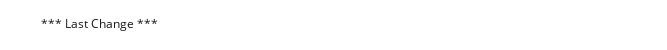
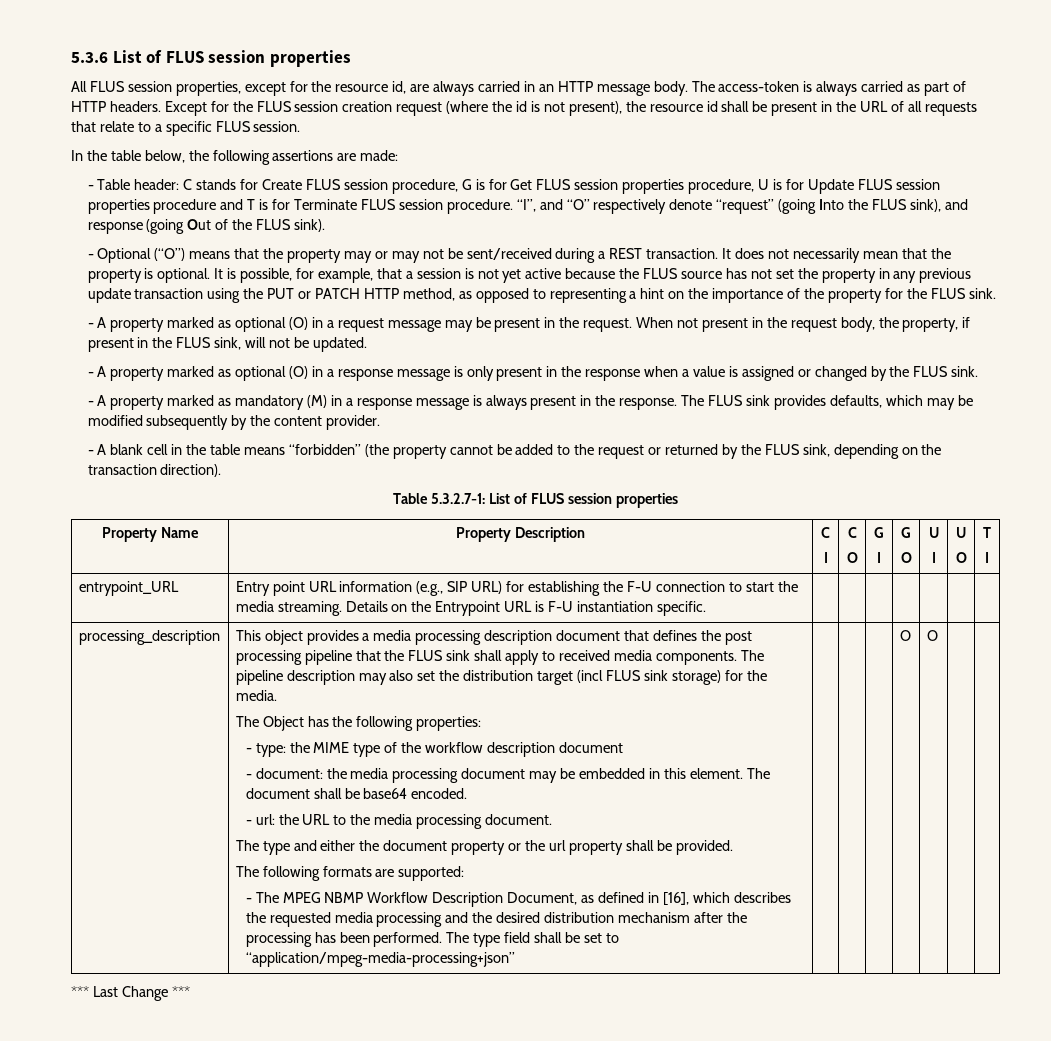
(41, 23) none -> [71,50,351,67] [71,81,966,96] [71,101,977,116] [71,121,301,136] [71,150,399,165] [87,179,940,194] [87,199,968,214] [87,219,326,234] [87,248,951,263] [87,268,972,283] [87,288,996,303] [87,317,971,332] [87,337,367,352] [87,366,979,381] [87,395,973,410] [87,415,381,430] [87,444,942,459] [87,464,222,477] [393,493,678,508] [102,527,199,542] [456,527,585,542] [821,527,830,538] [823,552,828,563] [847,527,857,538] [846,552,858,563] [874,527,884,538] [877,552,881,563] [901,527,911,538] [900,552,912,563] [928,527,939,538] [931,552,936,563] [956,527,966,538] [955,552,967,563] [983,527,991,538] [985,552,989,563] [78,581,179,596] [235,581,798,596] [235,601,706,616] [78,630,220,645] [235,630,752,645] [235,650,764,665] [235,670,767,685] [235,690,277,701] [235,716,482,731] [245,742,623,757] [245,768,770,783] [245,788,468,799] [245,814,552,829] [235,840,733,855] [235,866,465,881] [245,892,791,907] [245,912,747,927] [245,932,619,947] [245,952,515,967] [899,630,911,641] [926,630,938,641] 5.3.6 List of FLUS session properties // All FLUS session properties, except for the resource id, are always carried in an HTTP message body. The access-token is always carried as part of HTTP headers. Except for the FLUS session creation request (where the id is not present), the resource id shall be present in the URL of all requests that relate to a specific FLUS session. // In the table below, the following assertions are made: // - Table header: C stands for Create FLUS session procedure, G is for Get FLUS session properties procedure, U is for Update FLUS session properties procedure and T is for Terminate FLUS session procedure. “I”, and “O” respectively denote “request” (going Into the FLUS sink), and response (going Out of the FLUS sink). // - Optional (“O”) means that the property may or may not be sent/received during a REST transaction. It does not necessarily mean that the property is optional. It is possible, for example, that a session is not yet active because the FLUS source has not set the property in any previous update transaction using the PUT or PATCH HTTP method, as opposed to representing a hint on the importance of the property for the FLUS sink. // - A property marked as optional (O) in a request message may be present in the request. When not present in the request body, the property, if present in the FLUS sink, will not be updated. // - A property marked as optional (O) in a response message is only present in the response when a value is assigned or changed by the FLUS sink. // - A property marked as mandatory (M) in a response message is always present in the response. The FLUS sink provides defaults, which may be modified subsequently by the content provider. // - A blank cell in the table means “forbidden” (the property cannot be added to the request or returned by the FLUS sink, depending on the transaction direction). // Table 5.3.2.7-1: List of FLUS session properties // Property Name | Property Description | C // I | C // O | G // I | G // O | U // I | U // O | T // I // entrypoint_URL | Entry point URL information (e.g., SIP URL) for establishing the F-U connection to start the media streaming. Details on the Entrypoint URL is F-U instantiation specific. | | | | | | | // processing_description | This object provides a media processing description document that defines the post processing pipeline that the FLUS sink shall apply to received media components. The pipeline description may also set the distribution target (incl FLUS sink storage) for the media. // The Object has the following properties: // - type: the MIME type of the workflow description document // - document: the media processing document may be embedded in this element. The document shall be base64 encoded. // - url: the URL to the media processing document. // The type and either the document property or the url property shall be provided. // The following formats are supported: // - The MPEG NBMP Workflow Description Document, as defined in [16], which describes the requested media processing and the desired distribution mechanism after the processing has been performed. The type field shall be set to “application/mpeg-media-processing+json” | | | | O | O | | //

